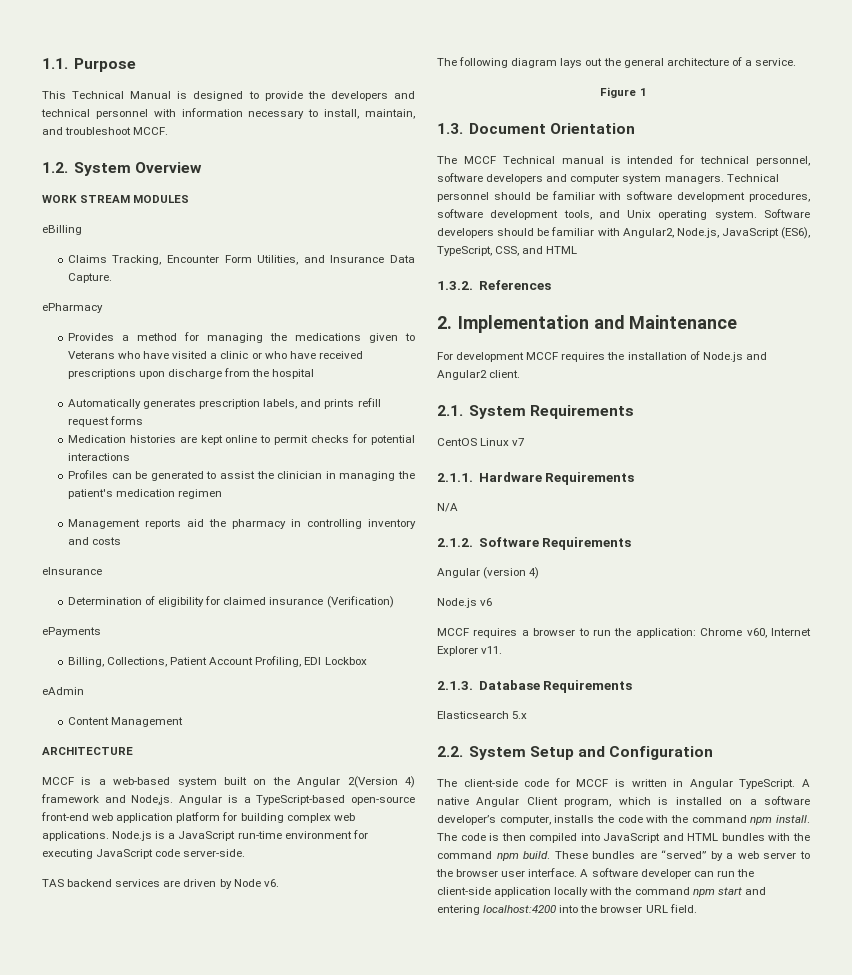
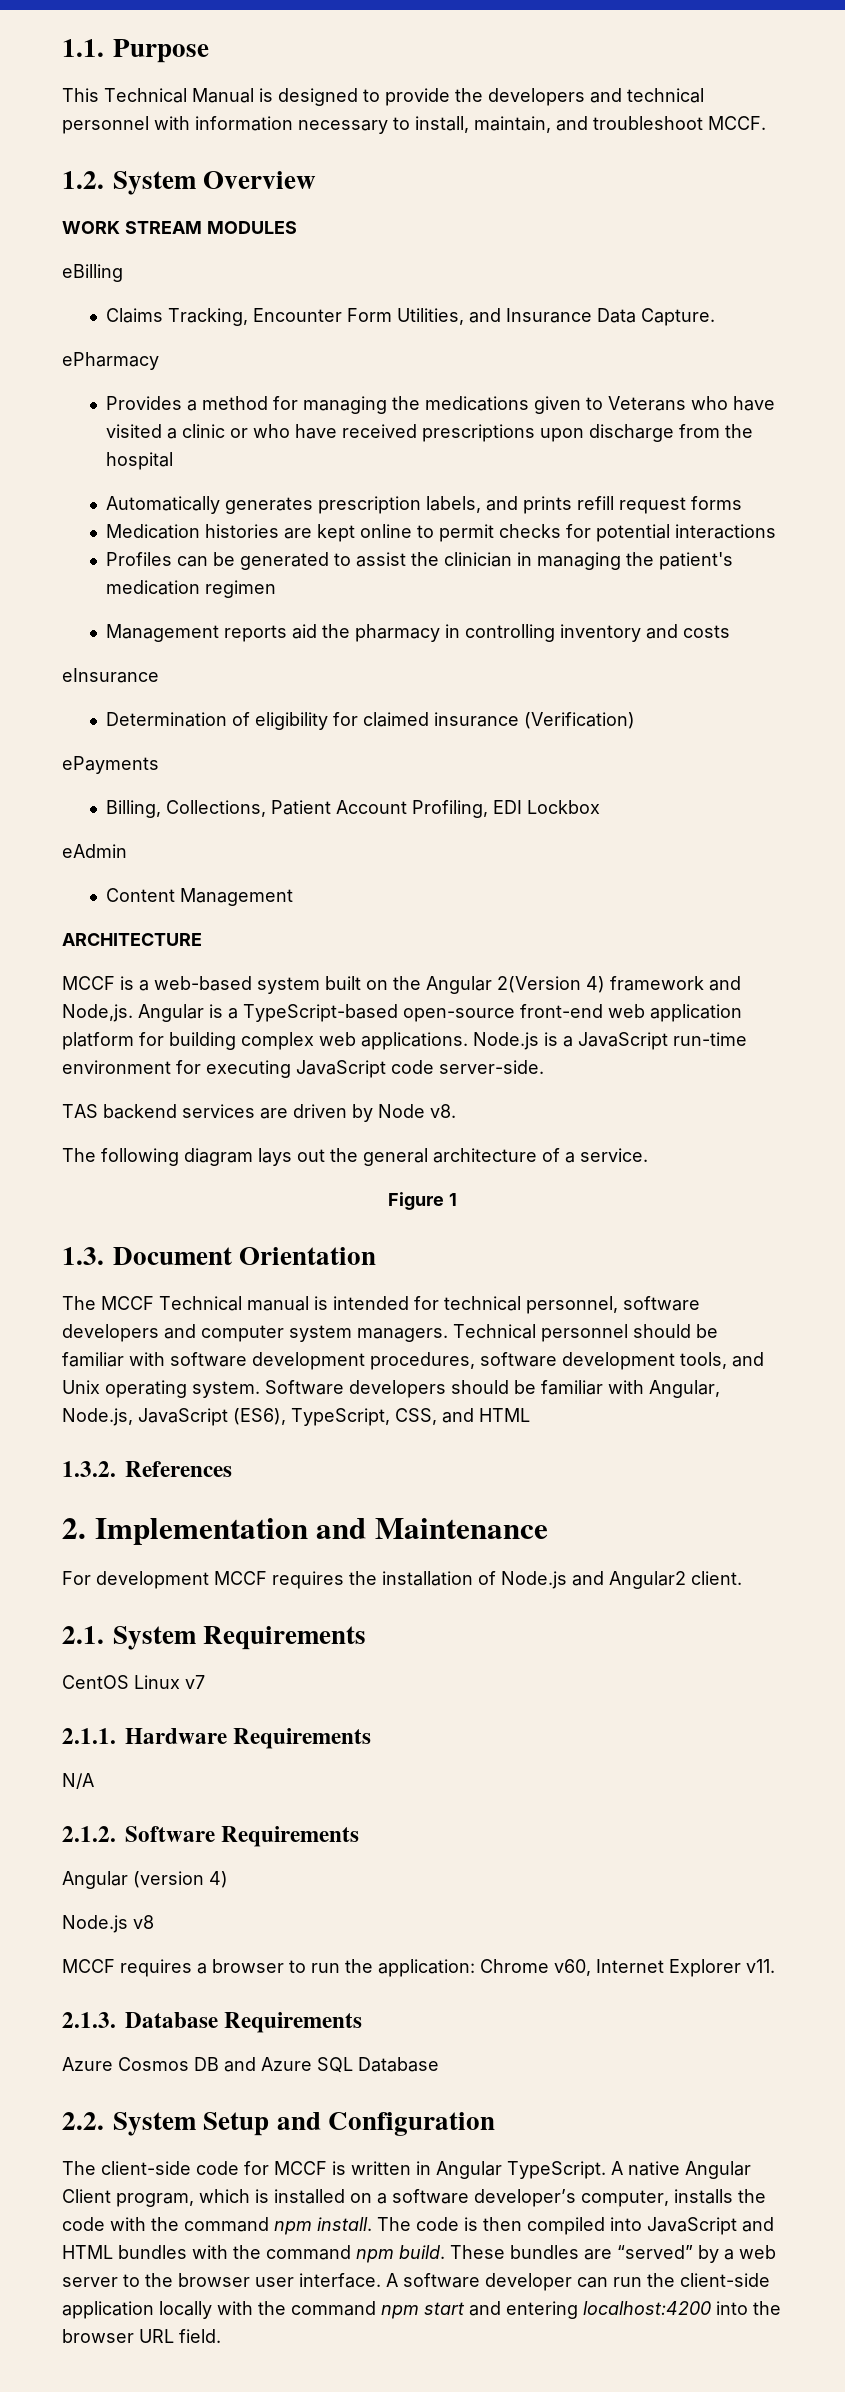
[263,879,279,887] v6. -> [430,1104,456,1118] v8.
[622,228,674,238] Angular2, -> [649,1380,720,1398] Angular,
[480,598,493,606] v6 -> [133,1915,154,1929] v8
[437,711,528,719] Elasticsearch 5.x -> [62,2057,439,2073] Azure Cosmos DB and Azure SQL Database

